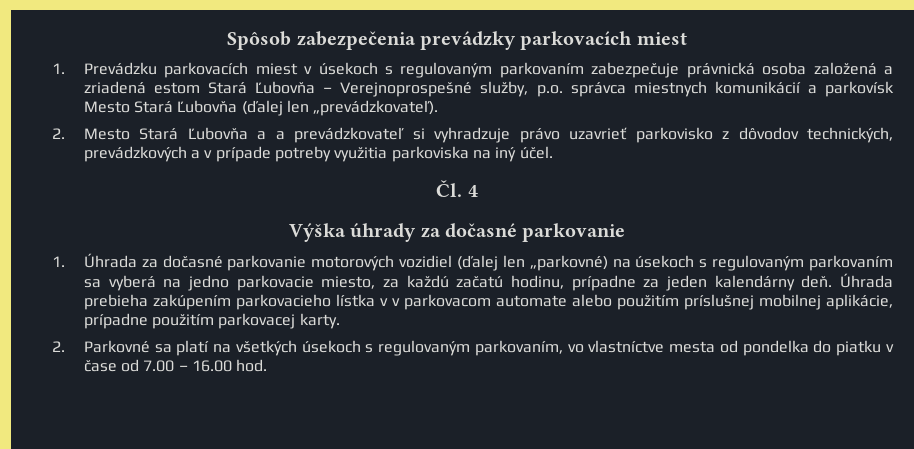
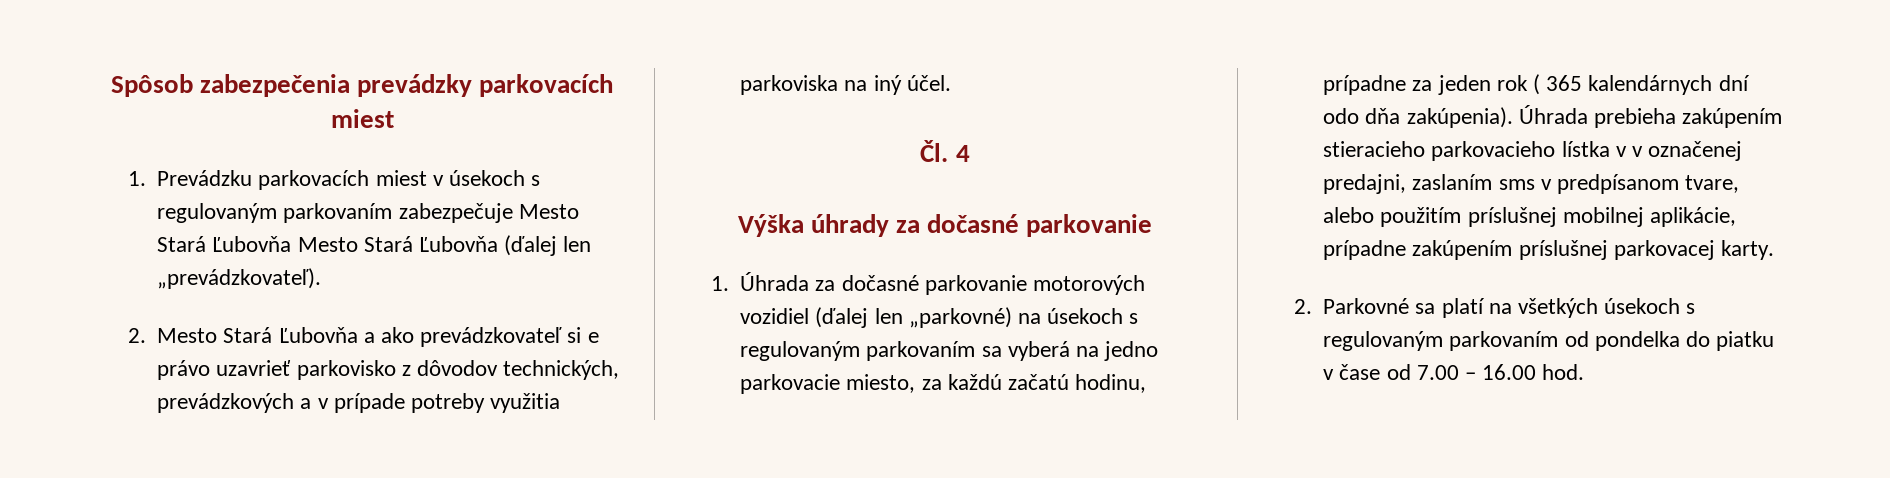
[686,62,894,78] [83,81,895,97] právnická osoba založená a zriadená estom Stará Ľubovňa – Verejnoprospešné služby, p.o. správca miestnych komunikácií a parkovísk -> [518,204,579,219] [157,236,292,252] Mesto Stará Ľubovňa
[275,131,285,140] a -> [381,327,415,343] ako
[434,127,511,143] vyhradzuje -> [587,332,599,343] e
[714,275,833,291] kalendárny deň. -> [1496,74,1750,95] [1323,107,1513,128] rok ( 365 kalendárnych dní odo dňa zakúpenia).
(231, 302) none -> [1323,141,1426,157] stieracieho
[403,294,567,310] parkovacom automate -> [1648,141,1743,161] [1323,174,1740,194] označenej predajni, zaslaním sms v predpísanom tvare,
[152,314,215,329] použitím -> [1412,240,1608,260] zakúpením príslušnej
[474,340,716,356] parkovaním, vo vlastníctve mesta -> [1449,331,1559,351] parkovaním

